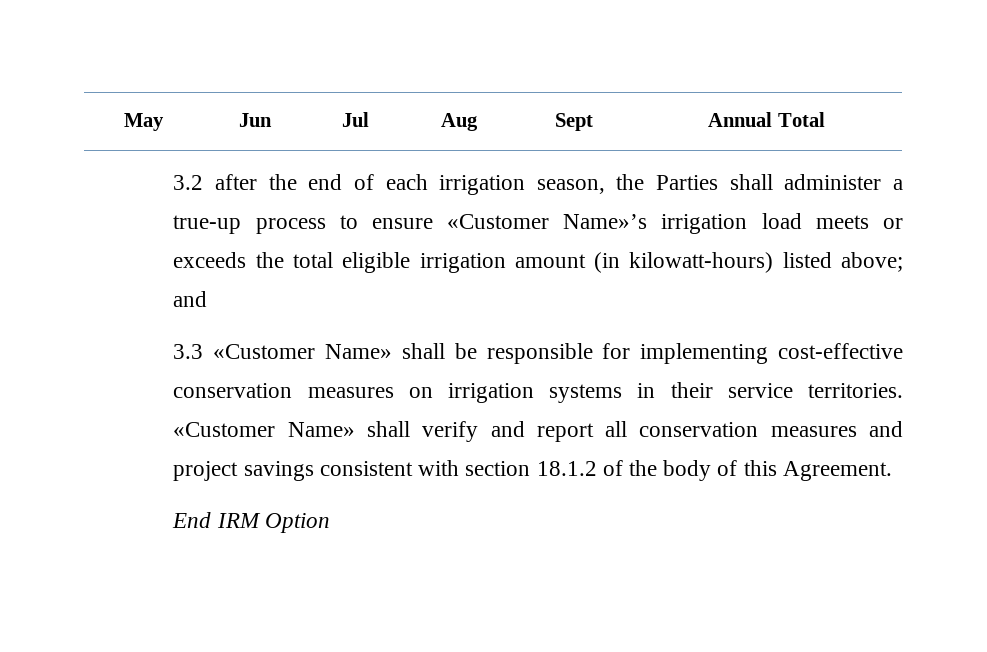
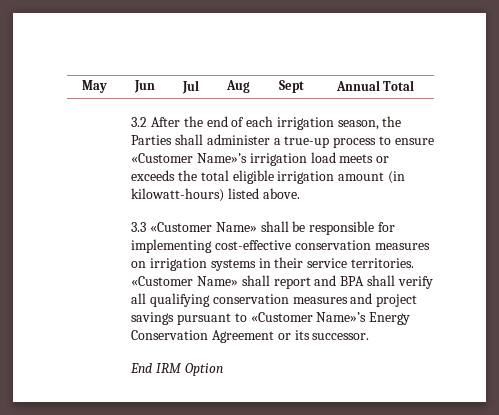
[215,174,258,190] after -> [150,117,180,127] After
[840,252,903,272] [173,291,208,307] above; and -> [262,188,300,199] above.
[422,421,628,442] verify and report all -> [273,275,433,289] [131,293,210,307] report and BPA shall verify all qualifying
[319,460,892,481] consistent with section 18.1.2 of the body of this Agreement. -> [176,312,411,325] [131,330,370,343] pursuant to «Customer Name»’s Energy Conservation Agreement or its successor.

